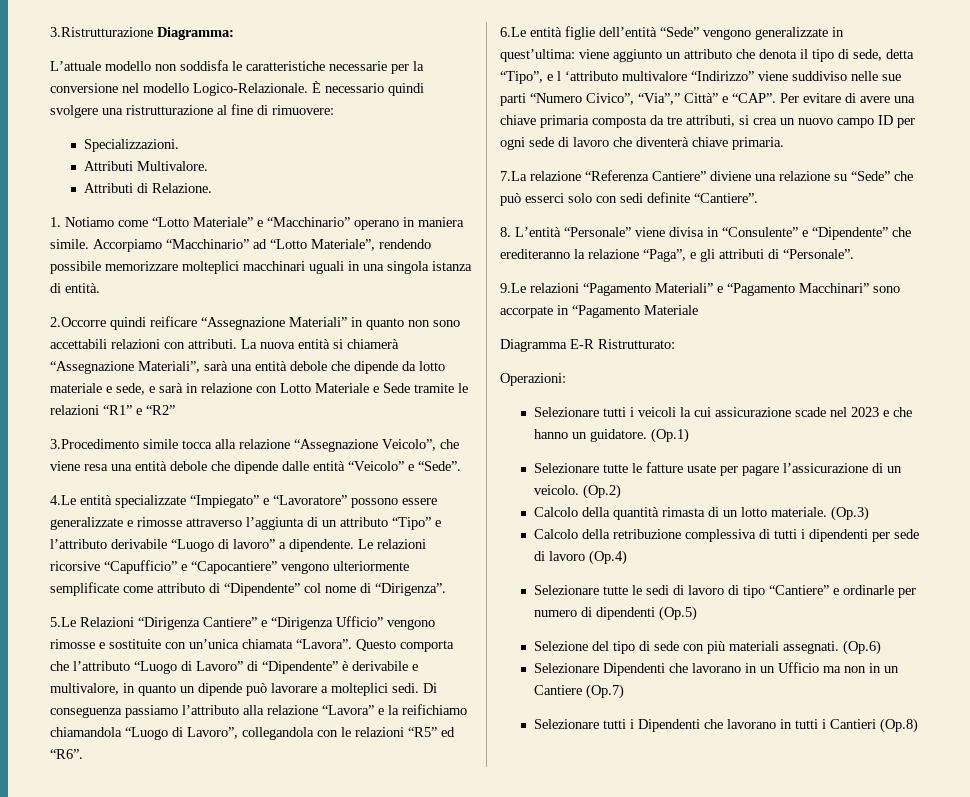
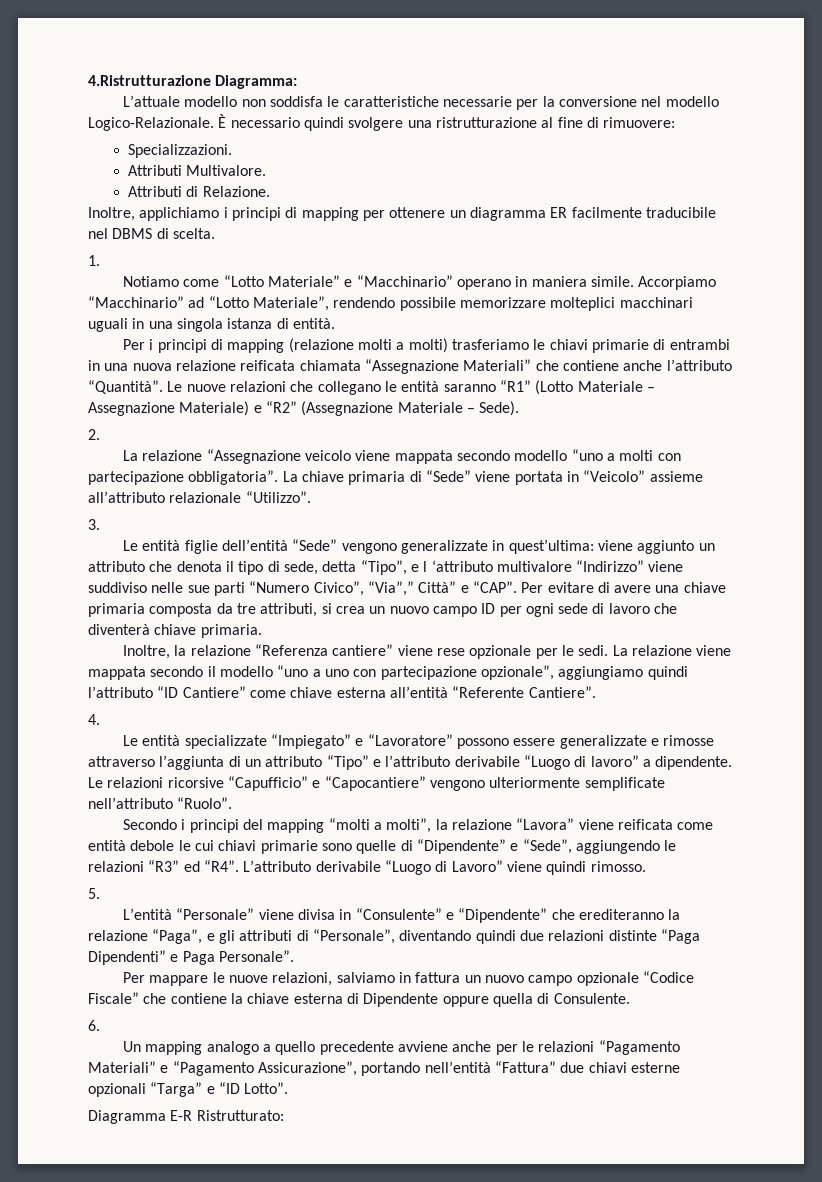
[50,27,153,37] 3.Ristrutturazione -> [88,75,211,86] 4.Ristrutturazione
(212, 188) none -> [88,207,716,221] [88,228,215,239] // Inoltre, applichiamo i principi di mapping per ottenere un diagramma ER facilmente traducibile nel DBMS di scelta.
(61, 222) none -> (100, 260) //
[50,316,460,330] [50,339,399,349] [50,361,445,374] [50,383,468,395] [50,405,175,415] [50,439,459,452] [50,461,461,474] [50,495,437,508] [50,517,441,530] [50,539,426,552] [50,560,409,574] [50,582,446,596] [50,616,435,630] [50,639,454,652] [50,661,418,674] [50,683,437,696] [50,704,467,718] [50,727,455,740] [50,749,83,759] [500,27,526,37] 2.Occorre quindi reificare “Assegnazione Materiali” in quanto non sono accettabili relazioni con attributi. La nuova entità si chiamerà “Assegnazione Materiali”, sarà una entità debole che dipende da lotto materiale e sede, e sarà in relazione con Lotto Materiale e Sede tramite le relazioni “R1” e “R2” // 3.Procedimento simile tocca alla relazione “Assegnazione Veicolo”, che viene resa una entità debole che dipende dalle entità “Veicolo” e “Sede”. // 4.Le entità specializzate “Impiegato” e “Lavoratore” possono essere generalizzate e rimosse attraverso l’aggiunta di un attributo “Tipo” e l’attributo derivabile “Luogo di lavoro” a dipendente. Le relazioni ricorsive “Capufficio” e “Capocantiere” vengono ulteriormente semplificate come attributo di “Dipendente” col nome di “Dirigenza”. // 5.Le Relazioni “Dirigenza Cantiere” e “Dirigenza Ufficio” vengono rimosse e sostituite con un’unica chiamata “Lavora”. Questo comporta che l’attributo “Luogo di Lavoro” di “Dipendente” è derivabile e multivalore, in quanto un dipende può lavorare a molteplici sedi. Di conseguenza passiamo l’attributo alla relazione “Lavora” e la reifichiamo chiamandola “Luogo di Lavoro”, collegandola con le relazioni “R5” ed “R6”. // 6.Le -> [123,338,730,353] [88,359,732,374] [88,380,655,395] [88,401,520,416] [88,429,100,440] [123,449,681,464] [88,470,703,485] [88,491,311,503] [88,519,100,530] [123,540,139,551] Per i principi di mapping (relazione molti a molti) trasferiamo le chiavi primarie di entrambi in una nuova relazione reificata chiamata “Assegnazione Materiali” che contiene anche l’attributo “Quantità”. Le nuove relazioni che collegano le entità saranno “R1” (Lotto Materiale – Assegnazione Materiale) e “R2” (Assegnazione Materiale – Sede). // 2. // La relazione “Assegnazione veicolo viene mappata secondo modello “uno a molti con partecipazione obbligatoria”. La chiave primaria di “Sede” viene portata in “Veicolo” assieme all’attributo relazionale “Utilizzo”. // 3. // Le
[500,170,913,181] [500,192,758,206] [500,227,511,237] 7.La relazione “Referenza Cantiere” diviene una relazione su “Sede” che può esserci solo con sedi definite “Cantiere”. // 8. -> [123,644,732,659] [88,665,688,680] [88,686,596,698] [88,714,100,725] [123,734,715,749] [88,755,733,770] [88,776,665,791] [88,797,233,809] [123,818,714,833] [88,839,677,854] [88,860,646,875] [88,888,100,899] Inoltre, la relazione “Referenza cantiere” viene rese opzionale per le sedi. La relazione viene mappata secondo il modello “uno a uno con partecipazione opzionale”, aggiungiamo quindi l’attributo “ID Cantiere” come chiave esterna all’entità “Referente Cantiere”. // 4. // Le entità specializzate “Impiegato” e “Lavoratore” possono essere generalizzate e rimosse attraverso l’aggiunta di un attributo “Tipo” e l’attributo derivabile “Luogo di lavoro” a dipendente. Le relazioni ricorsive “Capufficio” e “Capocantiere” vengono ulteriormente semplificate nell’attributo “Ruolo”. // Secondo i principi del mapping “molti a molti”, la relazione “Lavora” viene reificata come entità debole le cui chiavi primarie sono quelle di “Dipendente” e “Sede”, aggiungendo le relazioni “R3” ed “R4”. L’attributo derivabile “Luogo di Lavoro” viene quindi rimosso. // 5. //
[783,249,854,259] [500,283,526,293] “Personale”. // 9.Le -> [312,929,700,944] [88,950,294,965] [123,971,694,986] [88,992,630,1007] [88,1020,100,1031] [123,1041,534,1055] “Personale”, diventando quindi due relazioni distinte “Paga Dipendenti” e Paga Personale”. // Per mappare le nuove relazioni, salviamo in fattura un nuovo campo opzionale “Codice Fiscale” che contiene la chiave esterna di Dipendente oppure quella di Consulente. // 6. // Un mapping analogo a quello precedente avviene anche per le
[799,283,900,293] [500,305,698,318] [500,339,675,352] [500,373,566,386] [533,407,912,417] [533,428,689,443] [533,462,902,476] [533,484,621,499] [533,506,869,521] [533,529,919,542] [533,550,627,565] [533,585,916,598] [533,606,697,621] [533,640,881,655] [533,662,899,676] [533,684,624,699] [533,718,918,733] Macchinari” sono accorpate in “Pagamento Materiale // Diagramma E-R Ristrutturato: // Operazioni: // Selezionare tutti i veicoli la cui assicurazione scade nel 2023 e che hanno un guidatore. (Op.1) // Selezionare tutte le fatture usate per pagare l’assicurazione di un veicolo. (Op.2) // Calcolo della quantità rimasta di un lotto materiale. (Op.3) // Calcolo della retribuzione complessiva di tutti i dipendenti per sede di lavoro (Op.4) // Selezionare tutte le sedi di lavoro di tipo “Cantiere” e ordinarle per numero di dipendenti (Op.5) // Selezione del tipo di sede con più materiali assegnati. (Op.6) // Selezionare Dipendenti che lavorano in un Ufficio ma non in un Cantiere (Op.7) // Selezionare tutti i Dipendenti che lavorano in tutti i Cantieri (Op.8) -> [257,1061,680,1076] [88,1082,289,1097] [88,1110,284,1124] Assicurazione”, portando nell’entità “Fattura” due chiavi esterne opzionali “Targa” e “ID Lotto”. // Diagramma E-R Ristrutturato:

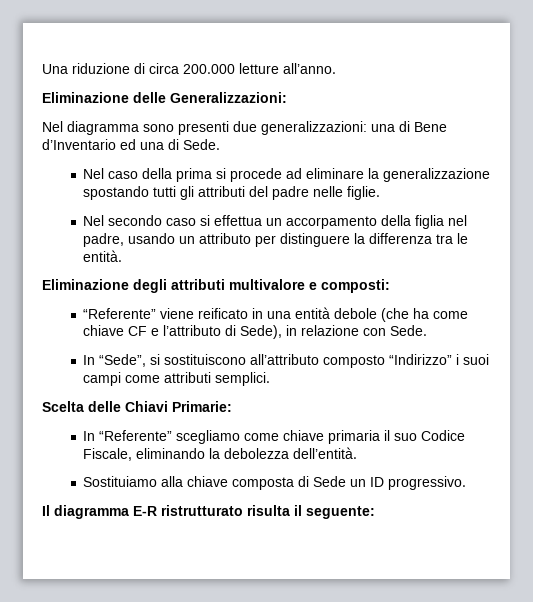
[88,75,298,89] [123,95,719,110] [88,114,676,131] [127,144,232,158] [127,165,267,176] [127,186,270,197] [88,207,716,221] [88,228,215,239] [88,255,100,266] [123,275,717,290] [88,296,693,311] [88,318,335,332] [123,338,730,353] [88,359,732,374] [88,380,655,395] [88,401,520,416] [88,429,100,440] [123,449,681,464] [88,470,703,485] [88,491,311,503] [88,519,100,530] [123,539,715,554] [88,560,684,575] [88,581,726,596] [88,603,678,617] [88,624,262,638] [123,644,732,659] [88,665,688,680] [88,686,596,698] [88,714,100,725] [123,734,715,749] [88,755,733,770] [88,776,665,791] [88,797,233,809] [123,818,714,833] [88,839,677,854] [88,860,646,875] [88,888,100,899] [123,908,681,923] [88,929,700,944] [88,950,294,965] [123,971,694,986] [88,992,630,1007] [88,1020,100,1031] [123,1040,680,1055] [88,1061,680,1076] [88,1082,289,1097] [88,1110,284,1124] 4.Ristrutturazione Diagramma: // L’attuale modello non soddisfa le caratteristiche necessarie per la conversione nel modello Logico-Relazionale. È necessario quindi svolgere una ristrutturazione al fine di rimuovere: // Specializzazioni. // Attributi Multivalore. // Attributi di Relazione. // Inoltre, applichiamo i principi di mapping per ottenere un diagramma ER facilmente traducibile nel DBMS di scelta. // 1. // Notiamo come “Lotto Materiale” e “Macchinario” operano in maniera simile. Accorpiamo “Macchinario” ad “Lotto Materiale”, rendendo possibile memorizzare molteplici macchinari uguali in una singola istanza di entità. // Per i principi di mapping (relazione molti a molti) trasferiamo le chiavi primarie di entrambi in una nuova relazione reificata chiamata “Assegnazione Materiali” che contiene anche l’attributo “Quantità”. Le nuove relazioni che collegano le entità saranno “R1” (Lotto Materiale – Assegnazione Materiale) e “R2” (Assegnazione Materiale – Sede). // 2. // La relazione “Assegnazione veicolo viene mappata secondo modello “uno a molti con partecipazione obbligatoria”. La chiave primaria di “Sede” viene portata in “Veicolo” assieme all’attributo relazionale “Utilizzo”. // 3. // Le entità figlie dell’entità “Sede” vengono generalizzate in quest’ultima: viene aggiunto un attributo che denota il tipo di sede, detta “Tipo”, e l ‘attributo multivalore “Indirizzo” viene suddiviso nelle sue parti “Numero Civico”, “Via”,” Città” e “CAP”. Per evitare di avere una chiave primaria composta da tre attributi, si crea un nuovo campo ID per ogni sede di lavoro che diventerà chiave primaria. // Inoltre, la relazione “Referenza cantiere” viene rese opzionale per le sedi. La relazione viene mappata secondo il modello “uno a uno con partecipazione opzionale”, aggiungiamo quindi l’attributo “ID Cantiere” come chiave esterna all’entità “Referente Cantiere”. // 4. // Le entità specializzate “Impiegato” e “Lavoratore” possono essere generalizzate e rimosse attraverso l’aggiunta di un attributo “Tipo” e l’attributo derivabile “Luogo di lavoro” a dipendente. Le relazioni ricorsive “Capufficio” e “Capocantiere” vengono ulteriormente semplificate nell’attributo “Ruolo”. // Secondo i principi del mapping “molti a molti”, la relazione “Lavora” viene reificata come entità debole le cui chiavi primarie sono quelle di “Dipendente” e “Sede”, aggiungendo le relazioni “R3” ed “R4”. L’attributo derivabile “Luogo di Lavoro” viene quindi rimosso. // 5. // L’entità “Personale” viene divisa in “Consulente” e “Dipendente” che erediteranno la relazione “Paga”, e gli attributi di “Personale”, diventando quindi due relazioni distinte “Paga Dipendenti” e Paga Personale”. // Per mappare le nuove relazioni, salviamo in fattura un nuovo campo opzionale “Codice Fiscale” che contiene la chiave esterna di Dipendente oppure quella di Consulente. // 6. // Un mapping analogo a quello precedente avviene anche per le relazioni “Pagamento Materiali” e “Pagamento Assicurazione”, portando nell’entità “Fattura” due chiavi esterne opzionali “Targa” e “ID Lotto”. // Diagramma E-R Ristrutturato: -> [42,63,336,74] [42,92,287,103] [42,121,447,135] [42,139,220,150] [83,168,491,182] [83,186,381,200] [83,215,468,229] [83,233,469,247] [83,250,123,262] [42,279,390,293] [83,307,469,322] [83,325,428,339] [83,354,490,368] [83,372,271,386] [42,401,232,412] [83,430,466,444] [83,447,358,461] [83,476,467,490] [42,505,375,519] Una riduzione di circa 200.000 letture all’anno. // Eliminazione delle Generalizzazioni: // Nel diagramma sono presenti due generalizzazioni: una di Bene d’Inventario ed una di Sede. // Nel caso della prima si procede ad eliminare la generalizzazione spostando tutti gli attributi del padre nelle figlie. // Nel secondo caso si effettua un accorpamento della figlia nel padre, usando un attributo per distinguere la differenza tra le entità. // Eliminazione degli attributi multivalore e composti: // “Referente” viene reificato in una entità debole (che ha come chiave CF e l’attributo di Sede), in relazione con Sede. // In “Sede”, si sostituiscono all’attributo composto “Indirizzo” i suoi campi come attributi semplici. // Scelta delle Chiavi Primarie: // In “Referente” scegliamo come chiave primaria il suo Codice Fiscale, eliminando la debolezza dell’entità. // Sostituiamo alla chiave composta di Sede un ID progressivo. // Il diagramma E-R ristrutturato risulta il seguente:

